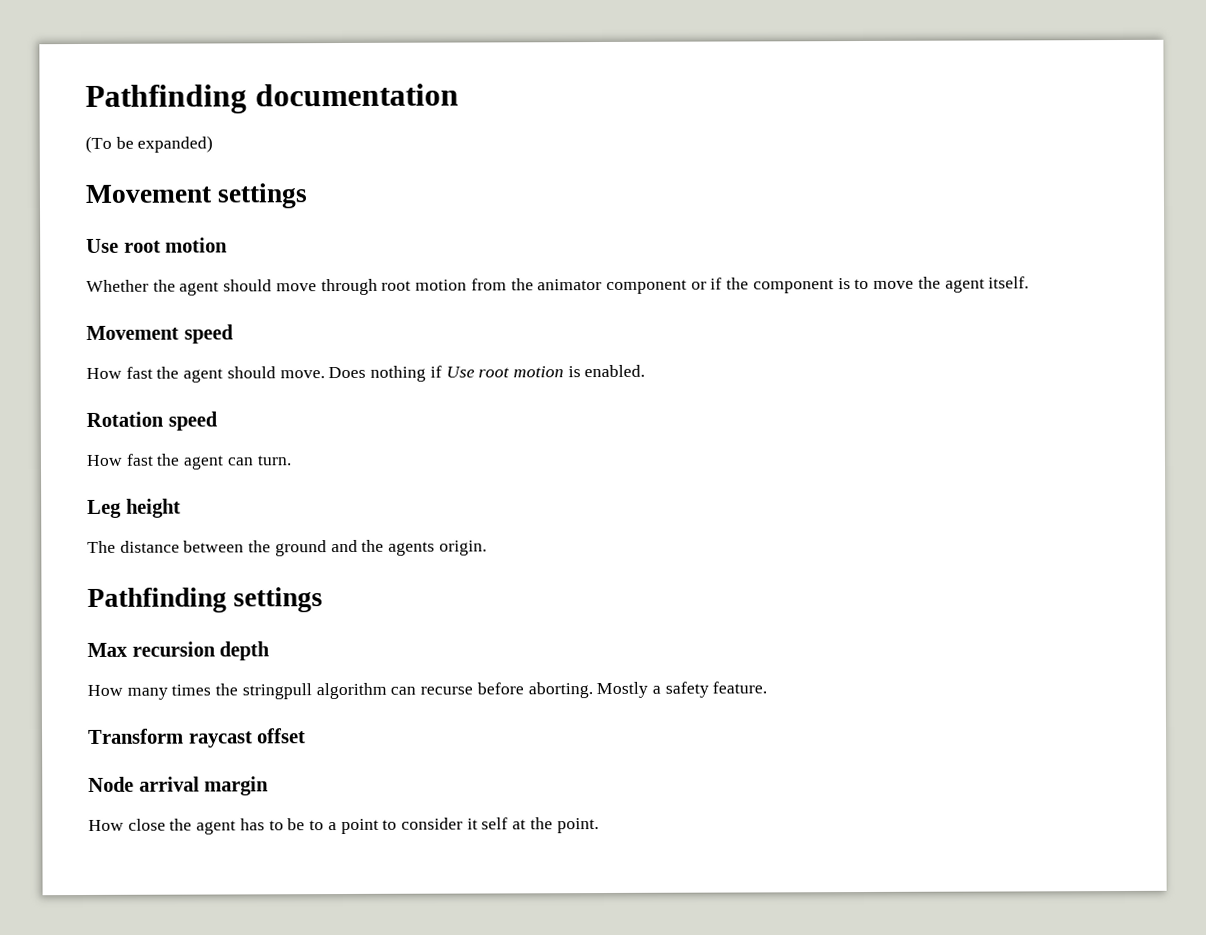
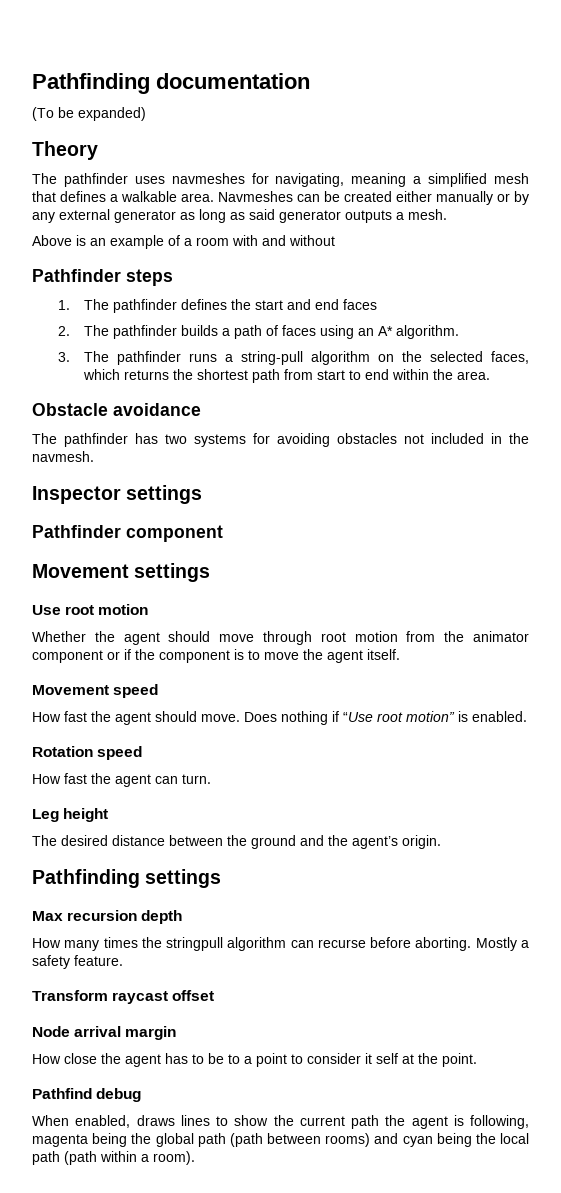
(214, 144) none -> [32,141,98,160] [32,173,530,187] [32,191,529,205] [32,209,447,223] [32,235,335,249] [32,269,173,286] [58,299,378,313] [58,325,460,339] [58,351,529,365] [83,369,491,383] [32,403,201,416] [32,433,529,447] [32,451,94,462] [32,485,203,504] [32,525,223,542] // Theory // The pathfinder uses navmeshes for navigating, meaning a simplified mesh that defines a walkable area. Navmeshes can be created either manually or by any external generator as long as said generator outputs a mesh. // Above is an example of a room with and without // Pathfinder steps // 1. The pathfinder defines the start and end faces // 2. The pathfinder builds a path of faces using an A* algorithm. // 3. The pathfinder runs a string-pull algorithm on the selected faces, which returns the shortest path from start to end within the area. // Obstacle avoidance // The pathfinder has two systems for avoiding obstacles not included in the navmesh. // Inspector settings // Pathfinder component
[445,366,564,378] Use root motion -> [343,711,455,722] “Use root motion”
(116, 546) none -> [61,835,108,846] desired
[388,541,436,556] agents -> [352,836,398,849] agent’s
(599, 826) none -> [32,1088,142,1102] [32,1115,529,1129] [32,1133,530,1147] [32,1151,195,1165] // Pathfind debug // When enabled, draws lines to show the current path the agent is following, magenta being the global path (path between rooms) and cyan being the local path (path within a room).

